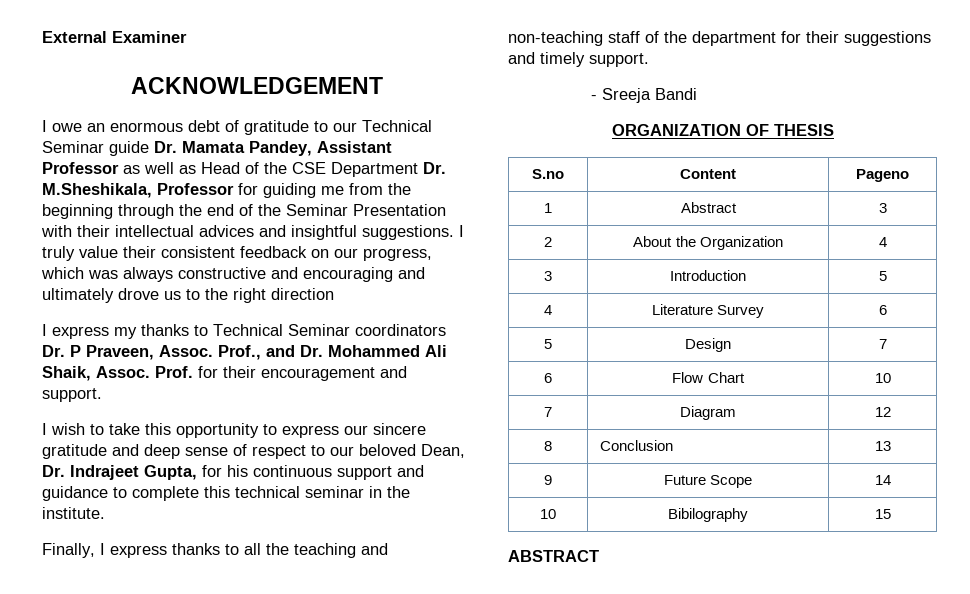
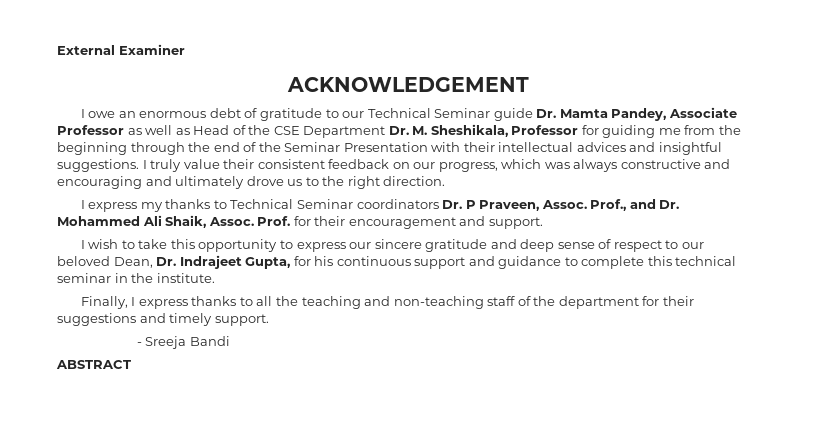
[182,141,392,156] Mamata Pandey, Assistant -> [559,107,737,121] Mamta Pandey, Associate
[42,183,152,198] M.Sheshikala, -> [412,124,508,137] M. Sheshikala,
[271,288,334,300] direction -> [383,176,446,186] direction.
[611,124,834,136] [532,169,564,179] [680,169,736,179] [856,169,909,182] [544,203,552,213] [680,202,737,213] [878,203,887,213] [544,237,552,247] [633,236,783,250] [878,237,887,247] [544,271,552,281] [670,270,746,281] [878,271,887,281] [544,305,552,315] [651,304,765,318] [878,305,887,315] [544,339,552,349] [685,338,731,352] [878,339,887,349] [544,373,552,383] [672,372,745,383] [874,373,891,383] [544,407,552,417] [680,406,736,420] [874,407,891,417] [544,441,552,451] [599,440,673,451] [874,441,891,451] [544,475,552,485] [663,475,753,488] [874,475,891,485] [540,509,556,519] [668,508,748,522] [874,509,891,519] // ORGANIZATION OF THESIS // S.no | Content | Pageno // 1 | Abstract | 3 // 2 | About the Organization | 4 // 3 | Introduction | 5 // 4 | Literature Survey | 6 // 5 | Design | 7 // 6 | Flow Chart | 10 // 7 | Diagram | 12 // 8 | Conclusion | 13 // 9 | Future Scope | 14 // 10 | Bibilography | 15 -> (230, 341) none

